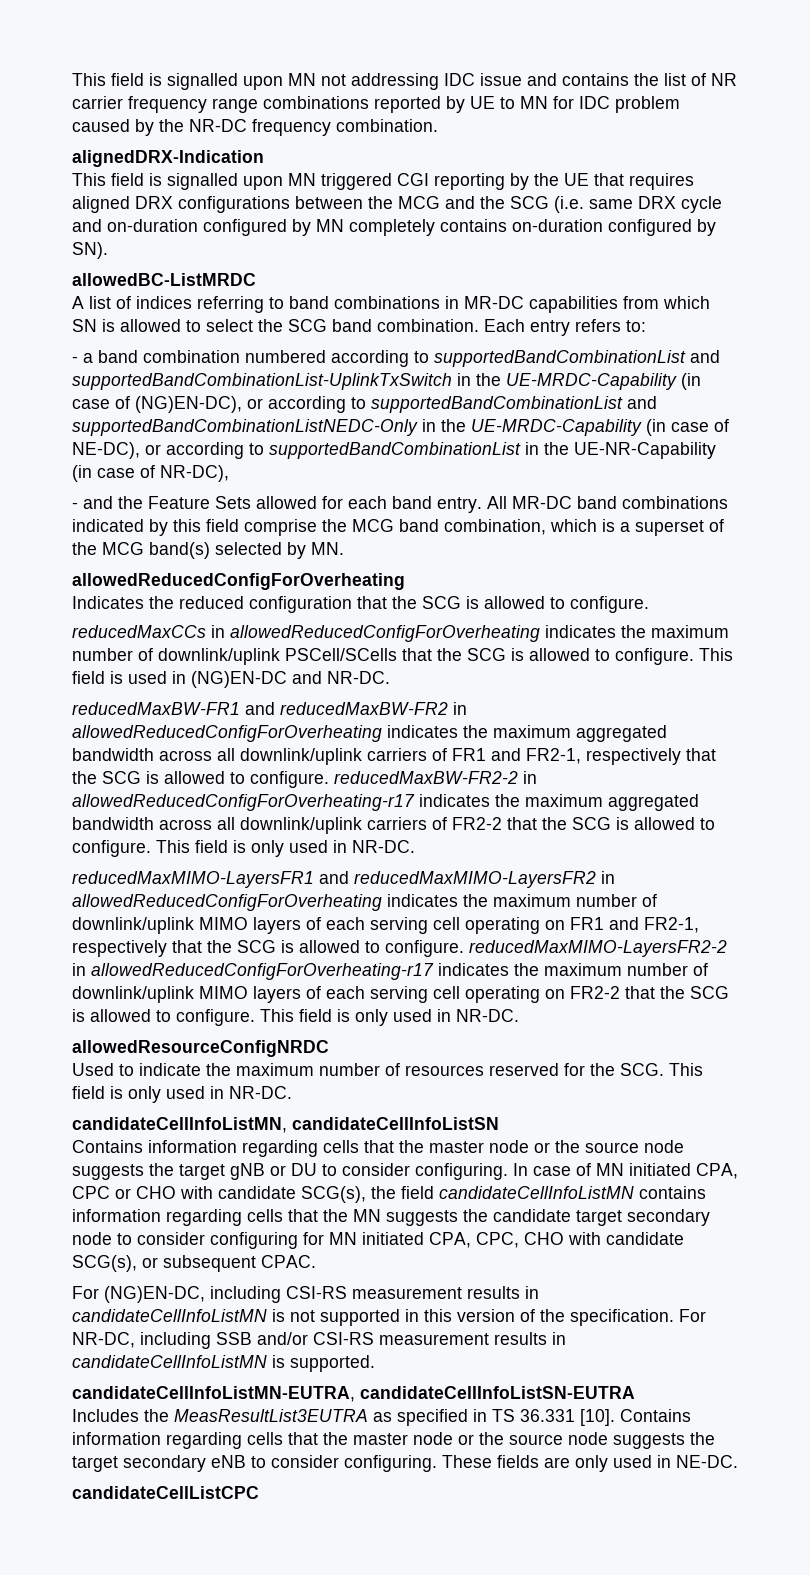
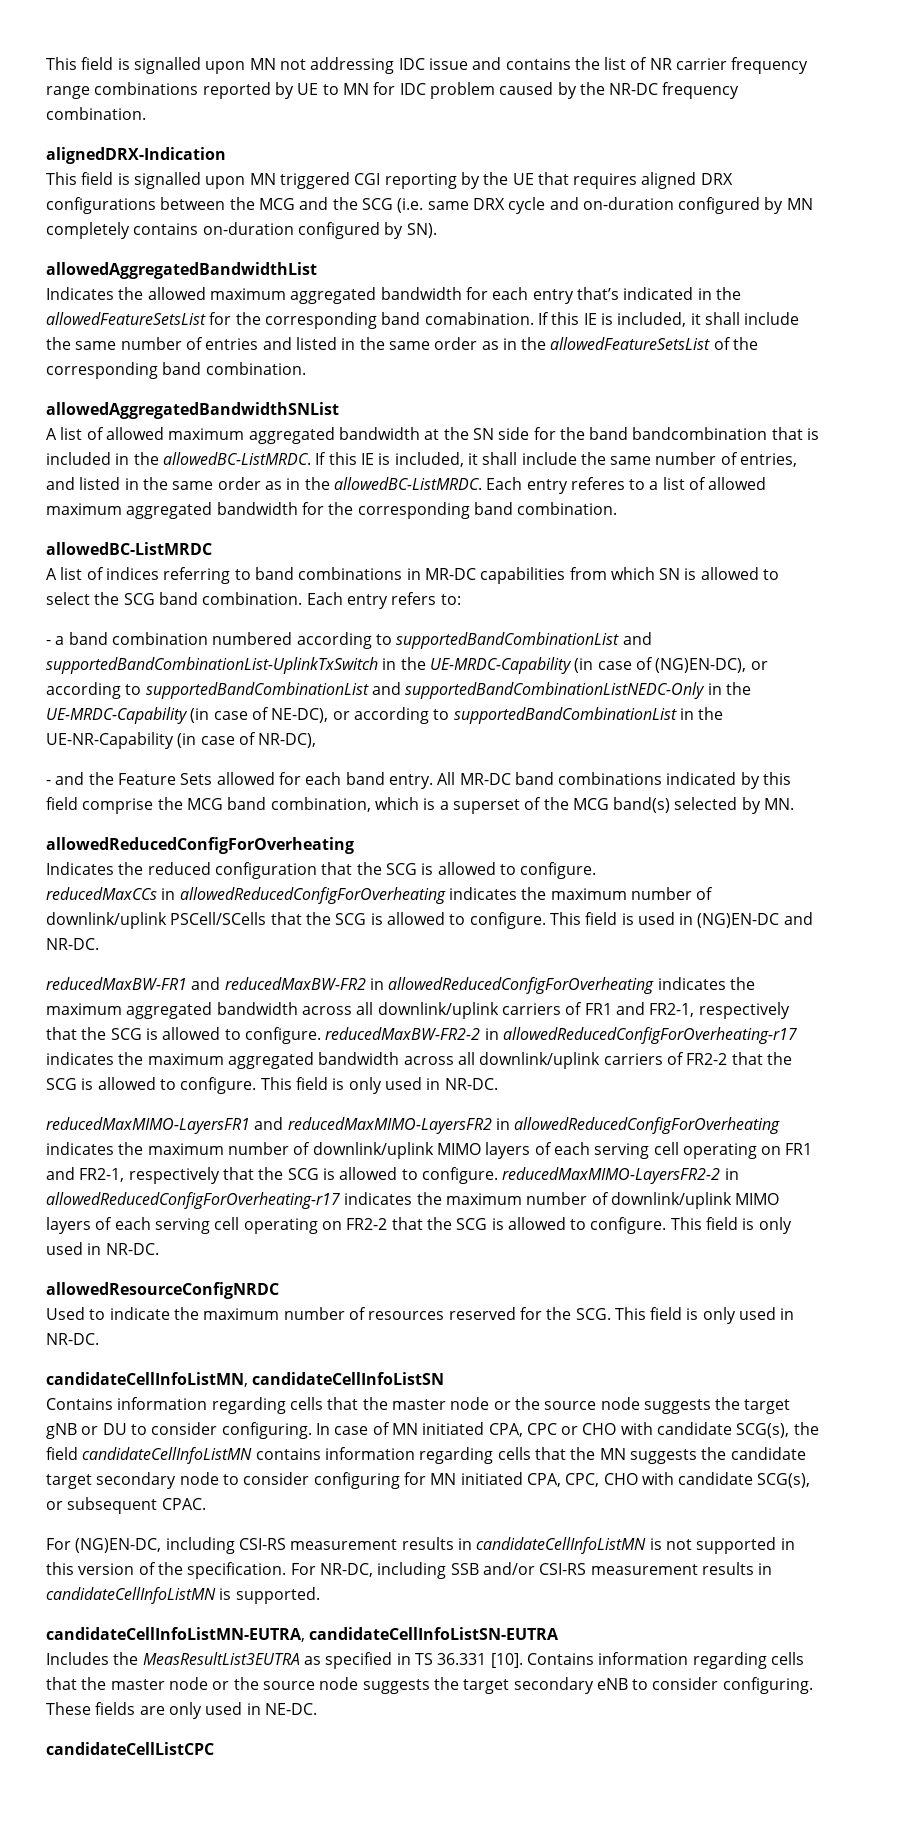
(108, 250) none -> [46,262,317,279] [46,287,741,304] [46,312,800,329] [46,337,759,350] [46,362,306,379] [46,402,339,419] [46,427,820,444] [46,452,798,467] [46,477,767,494] [46,502,618,519] // allowedAggregatedBandwidthList // Indicates the allowed maximum aggregated bandwidth for each entry that’s indicated in the allowedFeatureSetsList for the corresponding band comabination. If this IE is included, it shall include the same number of entries and listed in the same order as in the allowedFeatureSetsList of the corresponding band combination. // allowedAggregatedBandwidthSNList // A list of allowed maximum aggregated bandwidth at the SN side for the band bandcombination that is included in the allowedBC-ListMRDC. If this IE is included, it shall include the same number of entries, and listed in the same order as in the allowedBC-ListMRDC. Each entry referes to a list of allowed maximum aggregated bandwidth for the corresponding band combination.

